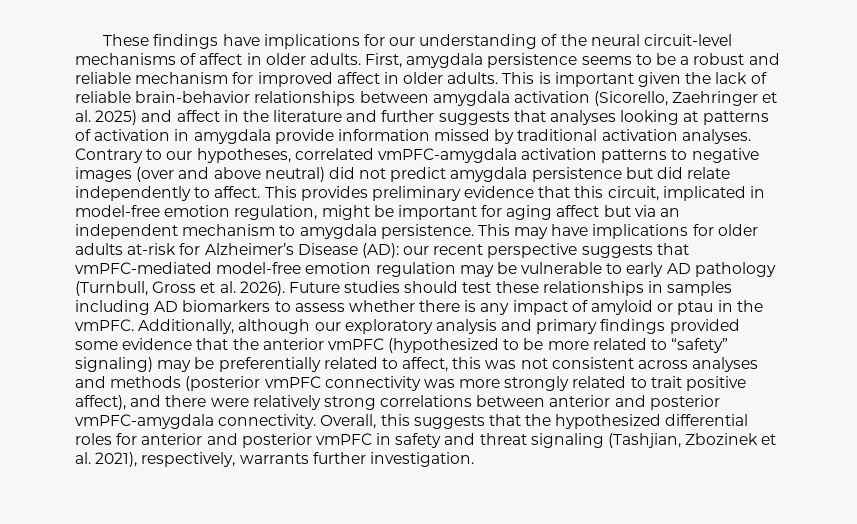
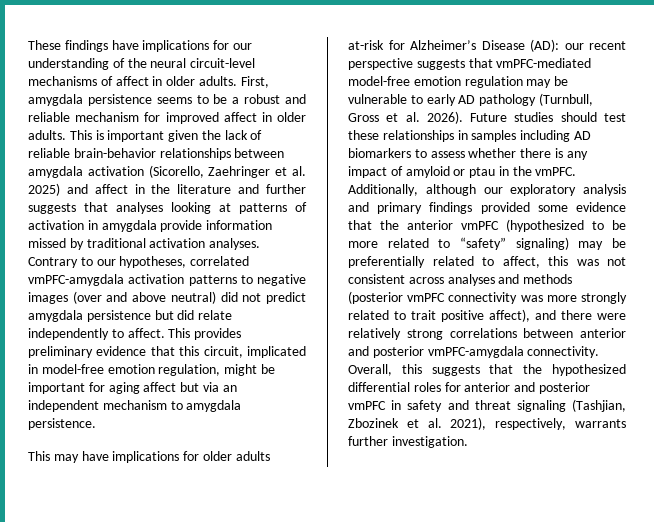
(474, 231) none -> (96, 424) //

